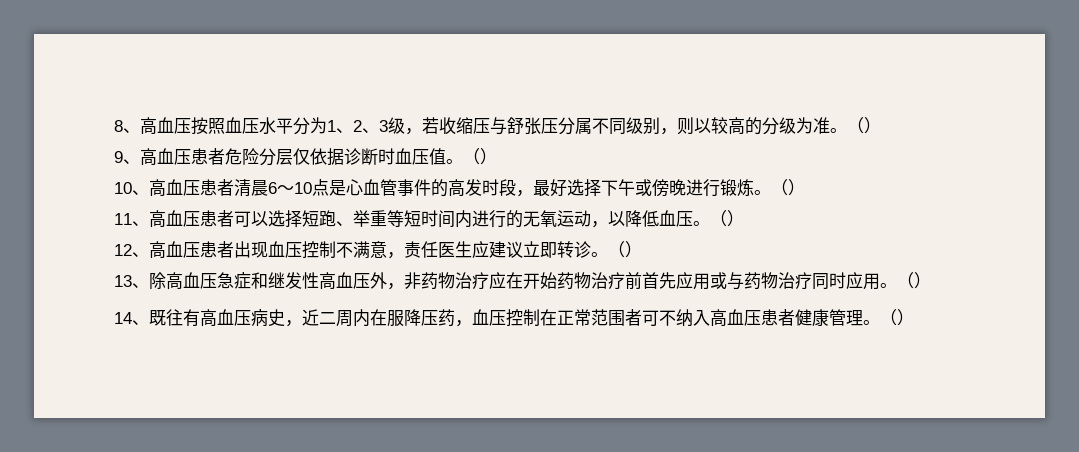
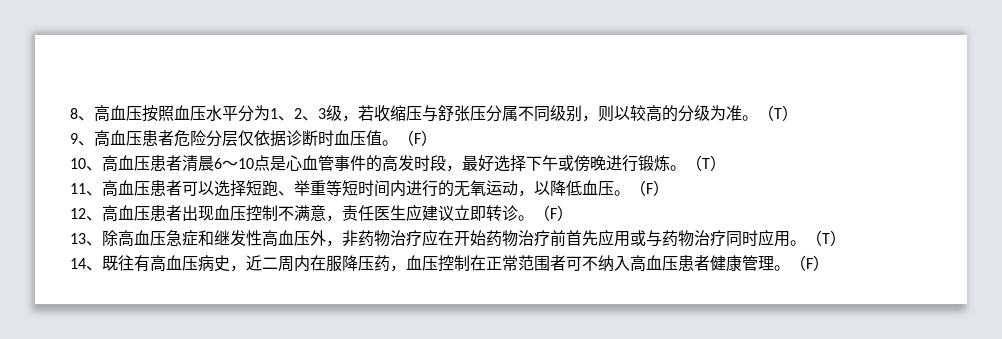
(864, 125) none -> [774,108,782,119] T
(480, 156) none -> [414,133,421,144] F
(788, 187) none -> [702,158,710,169] T
(727, 218) none -> [646,183,653,194] F
(625, 249) none -> [550,208,557,219] F
(914, 280) none -> [822,233,830,244] T
(897, 317) none -> [806,258,813,269] F

